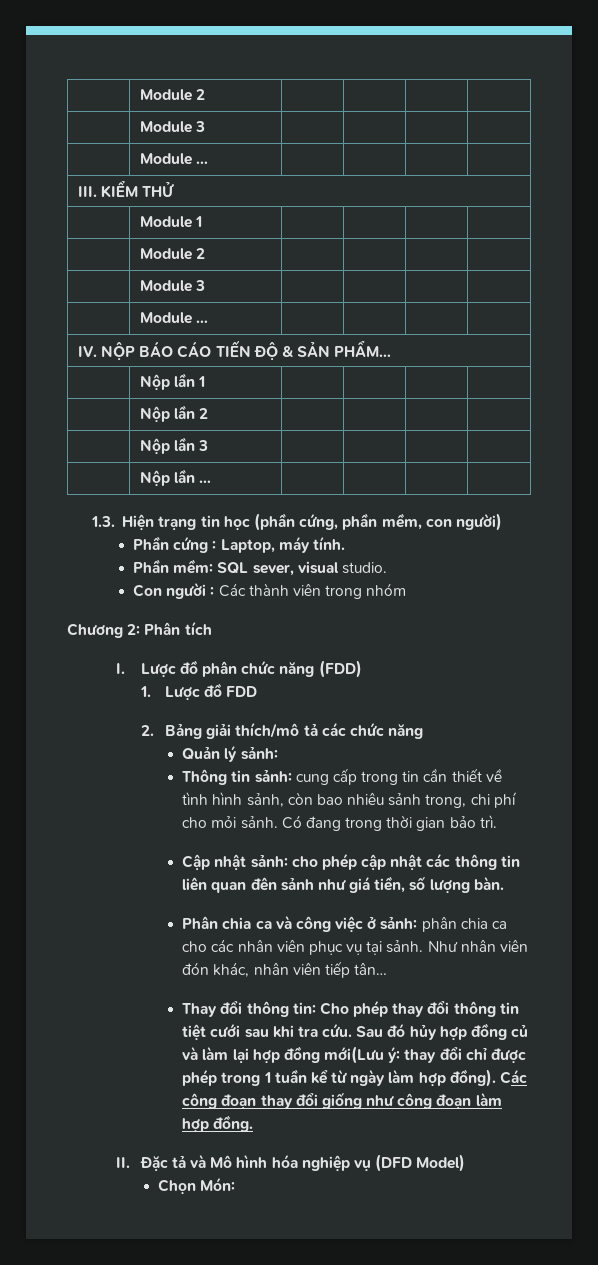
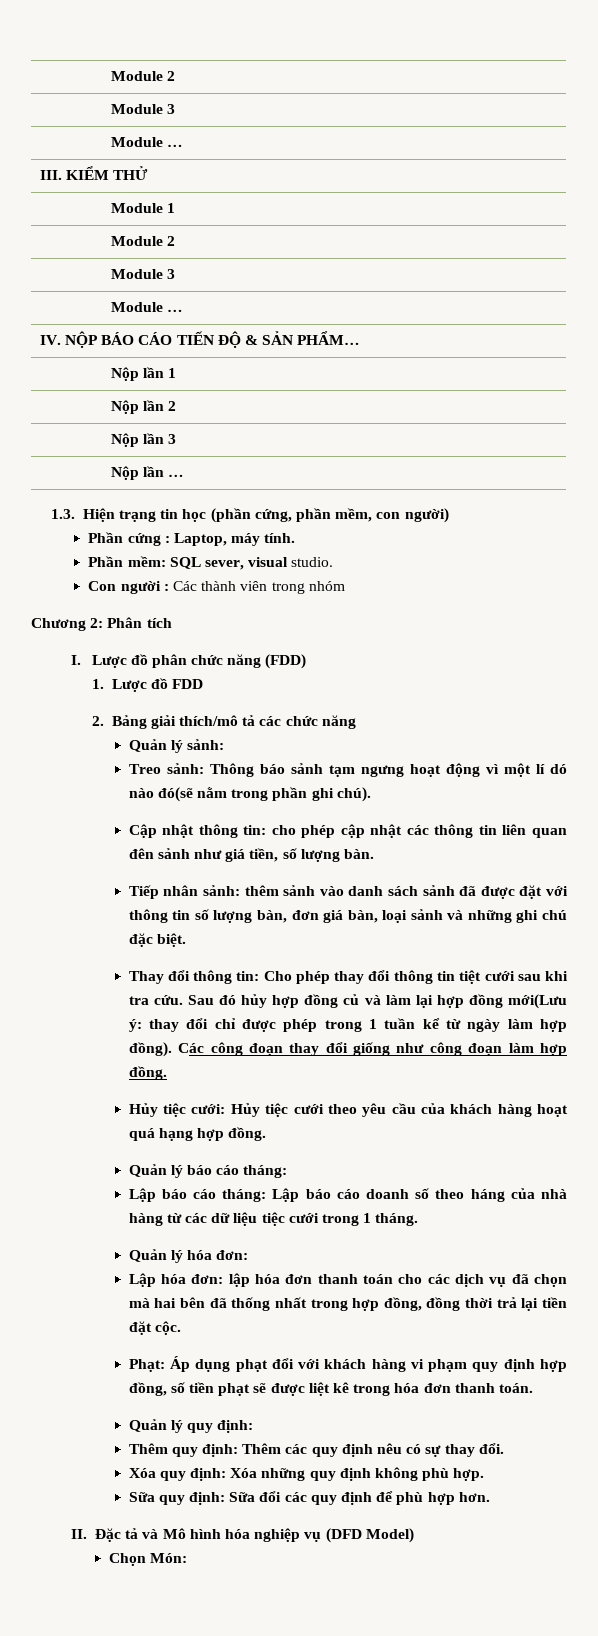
[182,768,502,785] [182,792,517,808] [182,815,497,831] Thông tin sảnh: cung cấp trong tin cần thiết về tình hình sảnh, còn bao nhiêu sảnh trong, chi phí cho mỏi sảnh. Có đang trong thời gian bảo trì. -> [128,763,568,777] [128,787,371,802] Treo sảnh: Thông báo sảnh tạm ngưng hoạt động vì một lí dó nào đó(sẽ nằm trong phần ghi chú).
[250,854,288,868] sảnh: -> [198,824,267,838] thông tin:
[182,915,507,933] [182,939,528,955] [182,961,388,978] Phân chia ca và công việc ở sảnh: phân chia ca cho các nhân viên phục vụ tại sảnh. Như nhân viên đón khác, nhân viên tiếp tân… -> [128,885,568,899] [128,909,567,923] [128,933,186,947] Tiếp nhân sảnh: thêm sảnh vào danh sách sảnh đã được đặt với thông tin số lượng bàn, đơn giá bàn, loại sảnh và những ghi chú đặc biệt.
(254, 1123) none -> [128,1103,568,1117] [128,1127,267,1141] [128,1164,288,1178] [128,1188,567,1202] [128,1212,419,1226] [128,1249,249,1263] [128,1273,567,1287] [128,1297,568,1311] [128,1321,181,1335] [128,1356,568,1372] [128,1382,533,1396] [128,1419,254,1433] [128,1443,504,1457] [128,1467,485,1481] [128,1491,490,1505] // Hủy tiệc cưới: Hủy tiệc cưới theo yêu cầu của khách hàng hoạt quá hạng hợp đồng. // Quản lý báo cáo tháng: // Lập báo cáo tháng: Lập báo cáo doanh số theo háng của nhà hàng từ các dữ liệu tiệc cưới trong 1 tháng. // Quản lý hóa đơn: // Lập hóa đơn: lập hóa đơn thanh toán cho các dịch vụ đã chọn mà hai bên đã thống nhất trong hợp đồng, đồng thời trả lại tiền đặt cộc. // Phạt: Áp dụng phạt đổi với khách hàng vi phạm quy định hợp đồng, số tiền phạt sẽ được liệt kê trong hóa đơn thanh toán. // Quản lý quy định: // Thêm quy định: Thêm các quy định nêu có sự thay đổi. // Xóa quy định: Xóa những quy định không phù hợp. // Sữa quy định: Sữa đổi các quy định để phù hợp hơn.

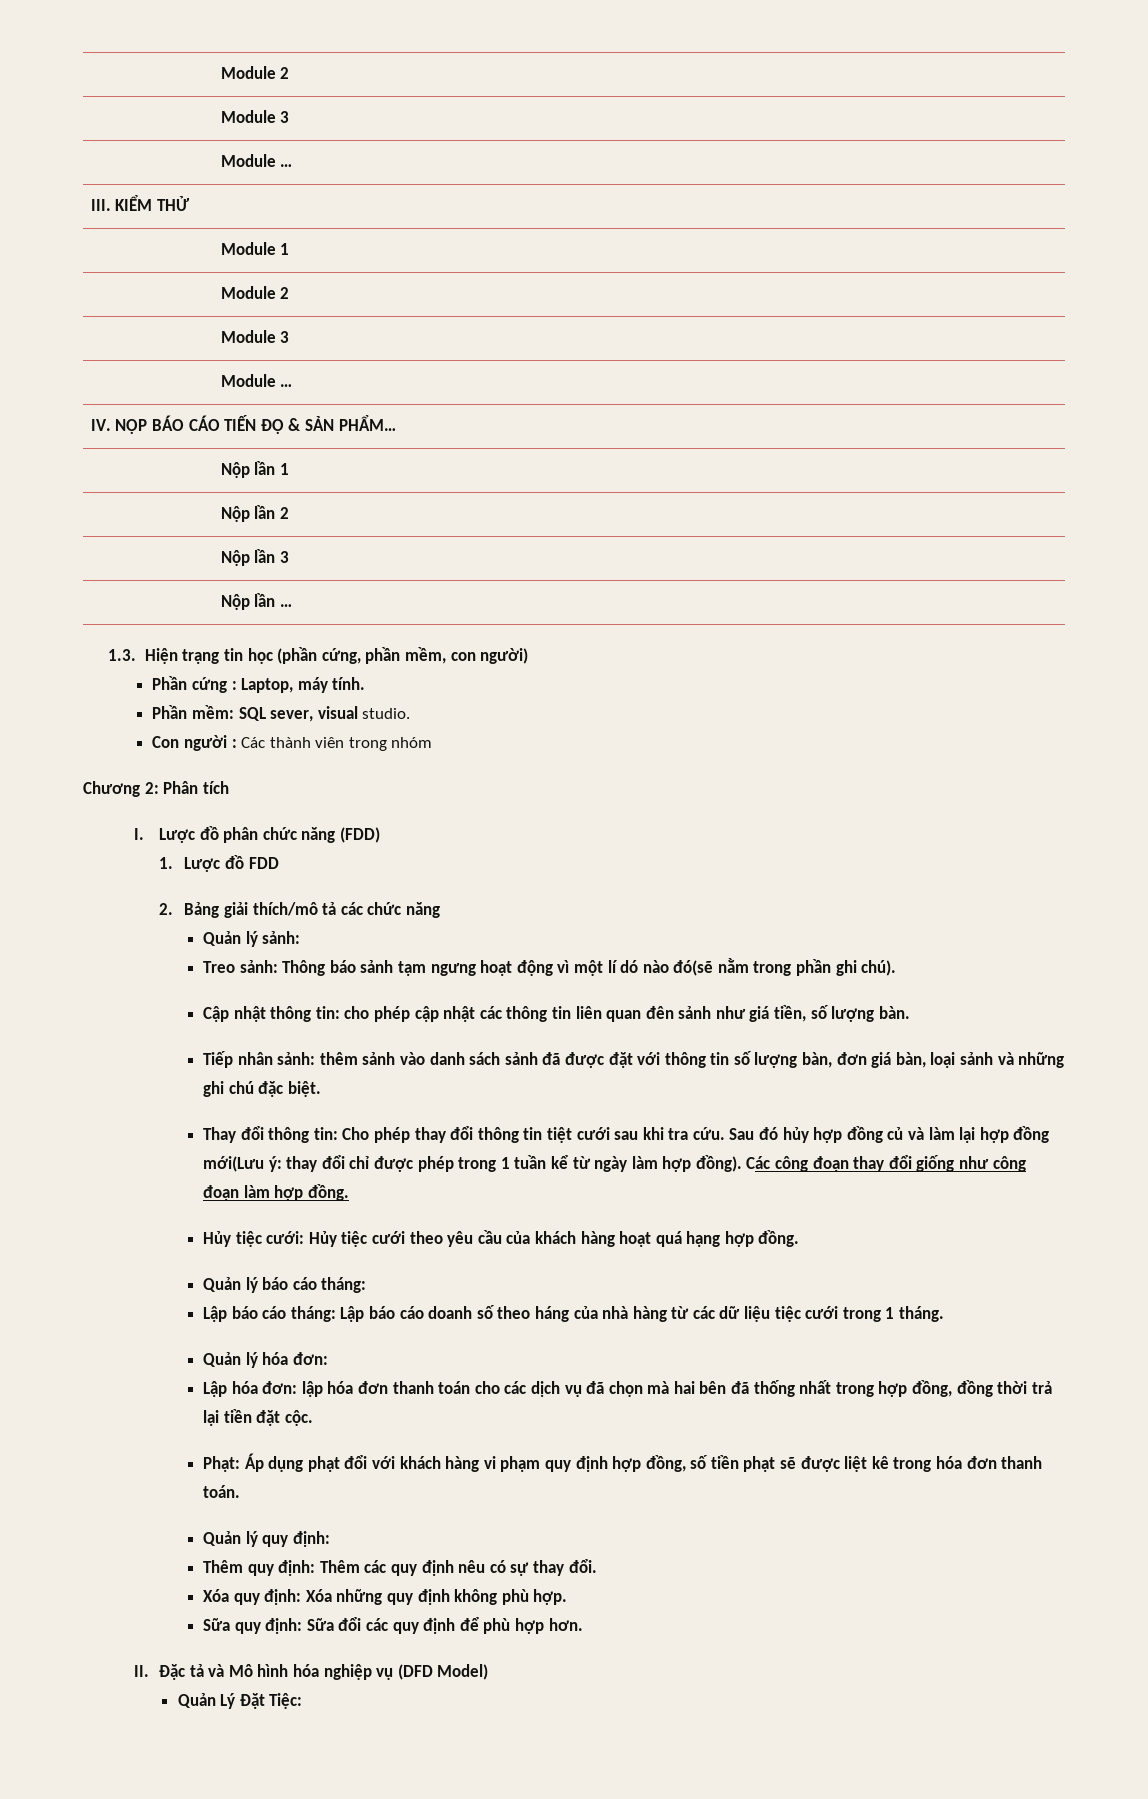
[108,1553,187,1566] Chọn Món: -> [177,1693,303,1709] Quản Lý Đặt Tiệc:

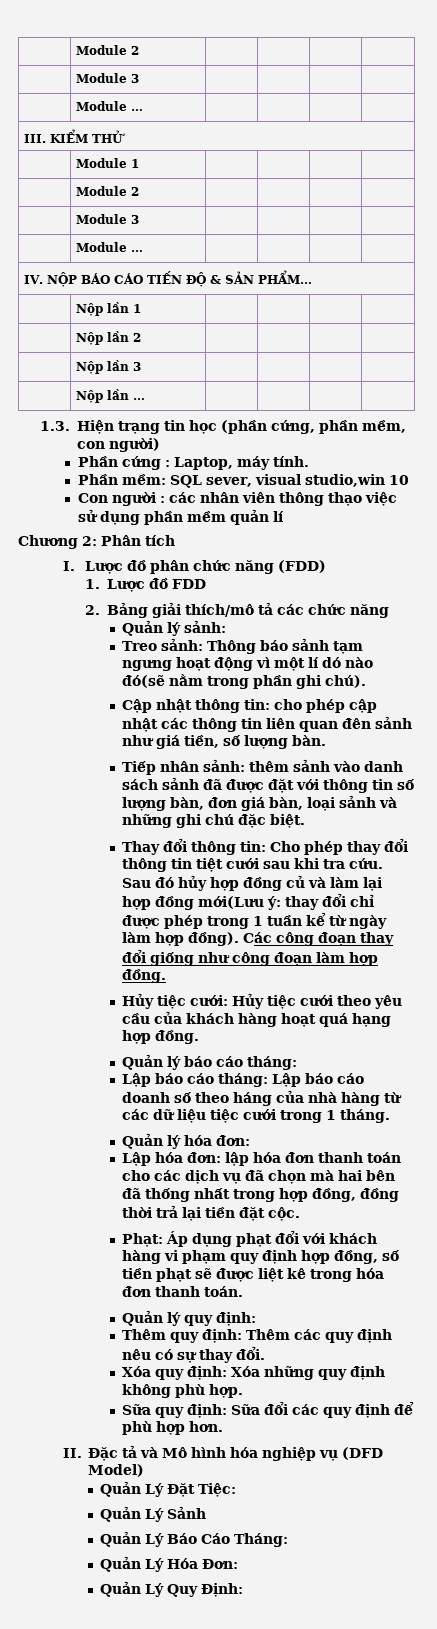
[362,708,411,719] studio. -> [304,474,409,487] studio,win 10
[241,737,433,751] Các thành viên trong nhóm -> [168,492,397,506] [77,509,284,525] các nhân viên thông thạo việc sử dụng phần mềm quản lí
(303, 1701) none -> [99,1506,206,1522] [99,1531,288,1547] [99,1556,238,1572] [99,1581,243,1597] // Quản Lý Sảnh // Quản Lý Báo Cáo Tháng: // Quản Lý Hóa Đơn: // Quản Lý Quy Định:

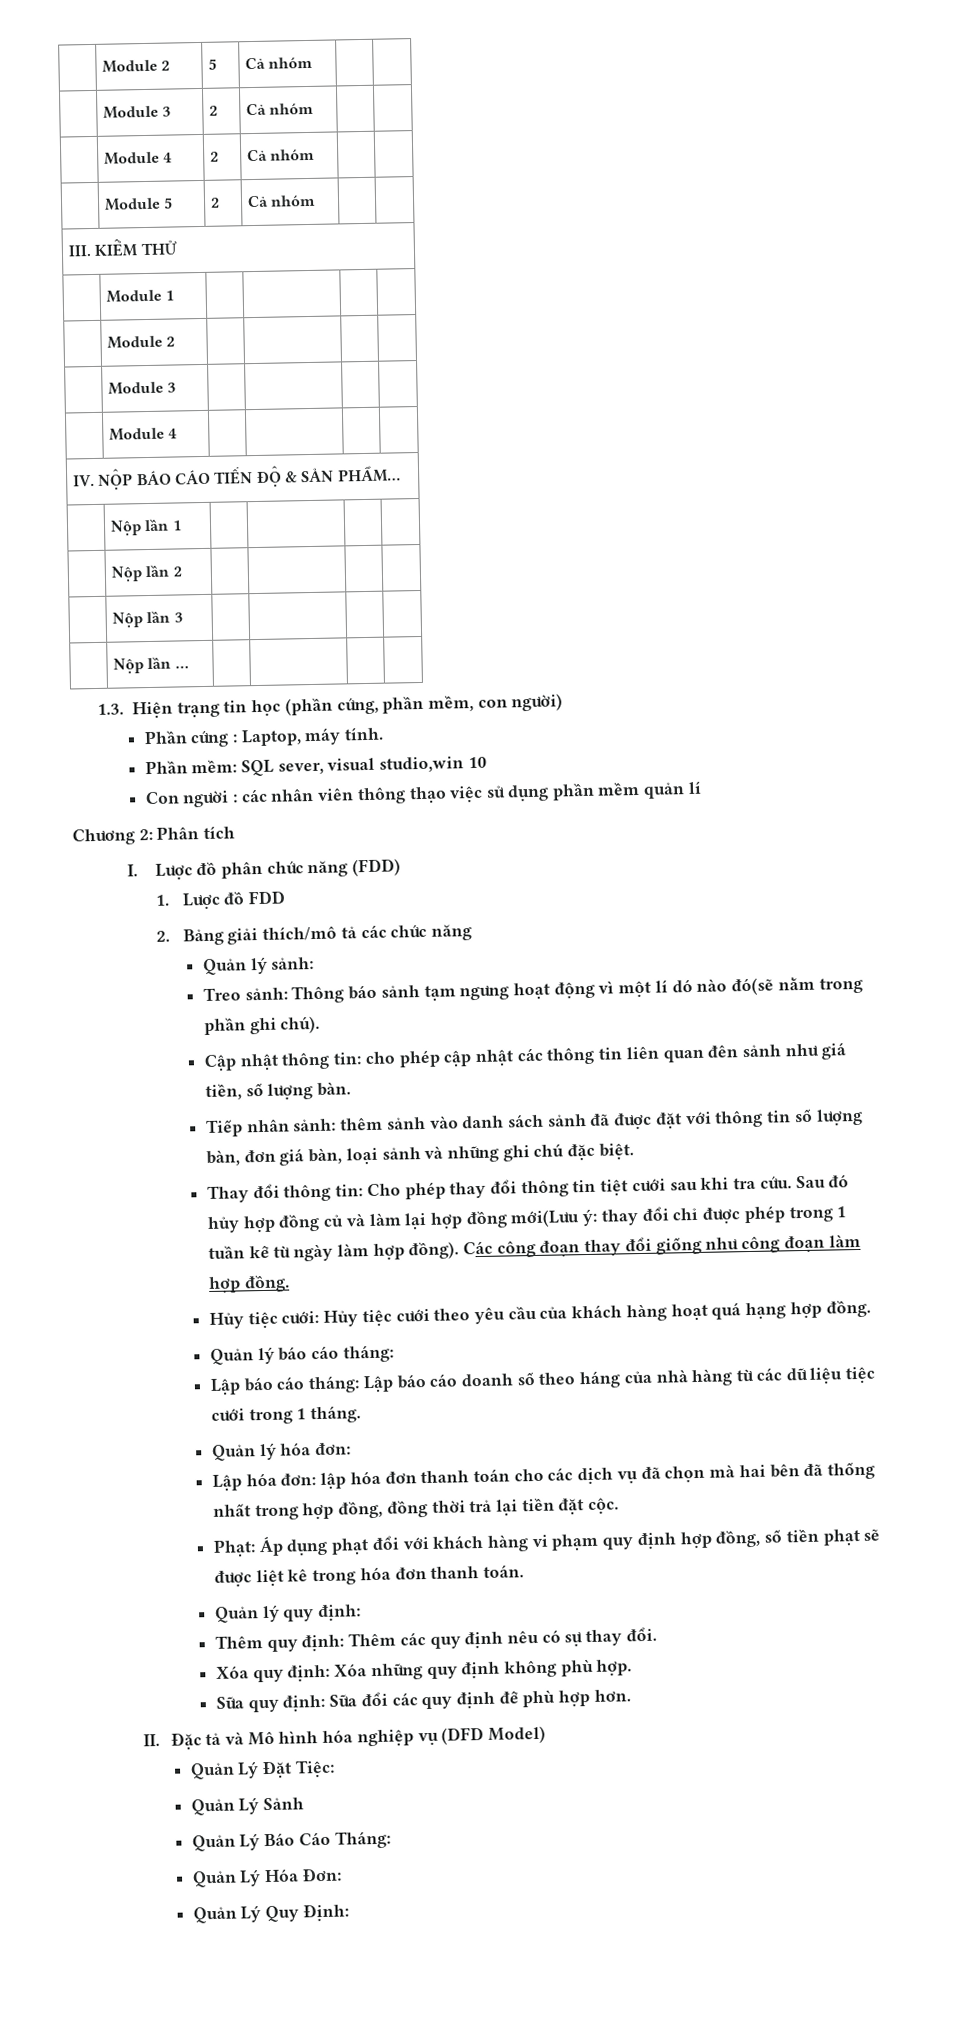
[76,45,140,55] [76,73,140,83] [76,101,144,111] | Module 2 | | | | // | Module 3 | | | | // | Module … | | -> [102,59,171,73] [208,58,218,70] [245,56,314,70] [103,105,172,119] [209,105,219,116] [246,102,315,116] [104,151,173,165] [210,151,220,162] [247,148,316,162] [104,197,174,211] [210,197,221,208] [247,194,317,208] | Module 2 | 5 | Cả nhóm | | // | Module 3 | 2 | Cả nhóm | | // | Module 4 | 2 | Cả nhóm | | // | Module 5 | 2 | Cả nhóm
[131,250,144,252] … -> [168,428,178,439] 4

